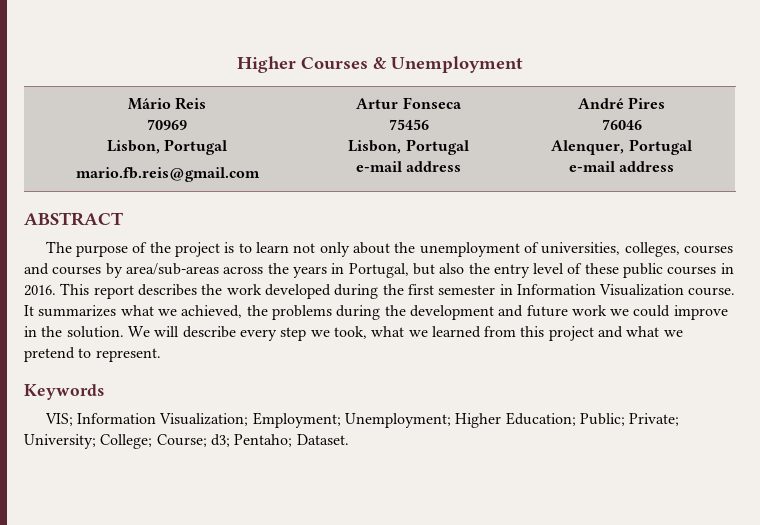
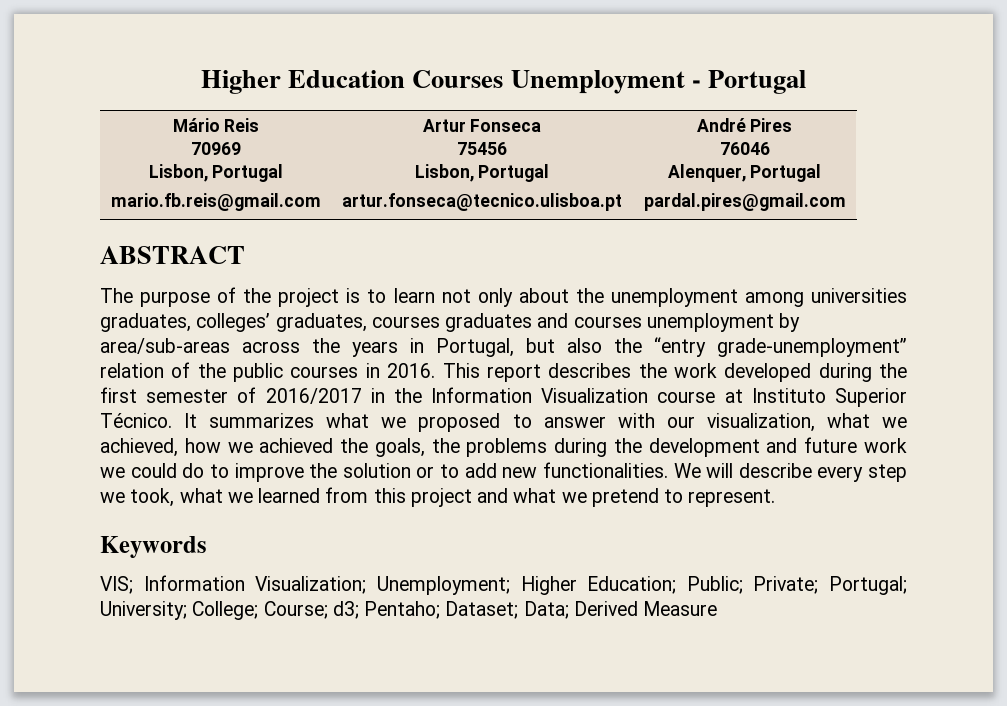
[237,56,387,73] Higher Courses & -> [201,70,504,94] Higher Education Courses
(523, 64) none -> [691,70,806,94] - Portugal
[355,161,462,172] e-mail address -> [342,193,622,211] artur.fonseca@tecnico.ulisboa.pt
[568,161,675,172] e-mail address -> [643,193,846,211] pardal.pires@gmail.com
[523,242,733,257] of universities, colleges, courses -> [744,288,907,307] [100,313,533,332] among universities graduates, colleges’ graduates, courses graduates
(102, 270) none -> [646,313,774,332] unemployment
[493,263,619,278] entry level of these -> [654,337,907,357] [100,362,226,378] “entry grade-unemployment” relation of the
[499,284,736,296] [24,305,243,318] in Information Visualization course. It summarizes what we achieved, -> [237,387,907,407] [100,413,908,432] [100,438,425,457] of 2016/2017 in the Information Visualization course at Instituto Superior Técnico. It summarizes what we proposed to answer with our visualization, what we achieved, how we achieved the goals,
[673,305,728,320] [24,326,124,338] improve in the solution. -> [182,462,668,482] do to improve the solution or to add new functionalities.
[252,412,341,428] Employment; -> (367, 585) none
(680, 419) none -> [829,576,907,595] Portugal;
[296,434,349,445] Dataset. -> [445,601,718,619] Dataset; Data; Derived Measure

